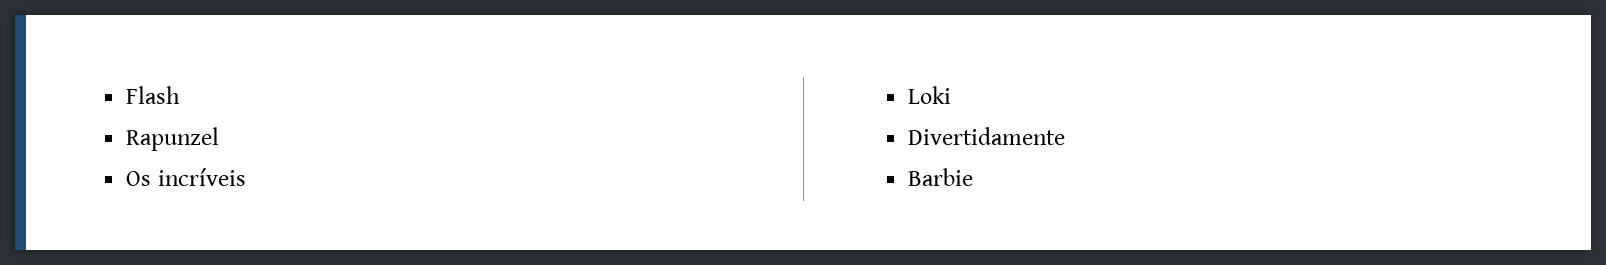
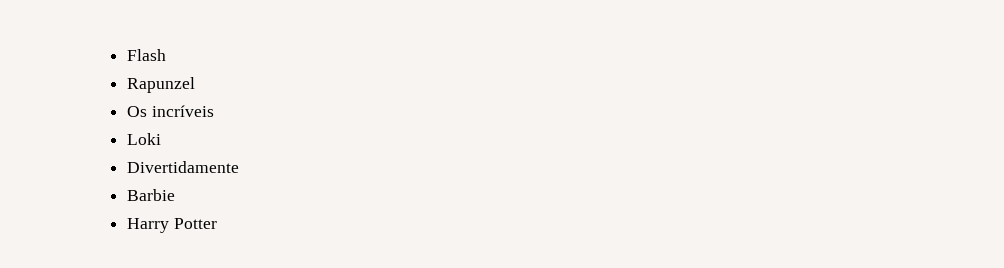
(974, 177) none -> [126,218,217,233] // Harry Potter

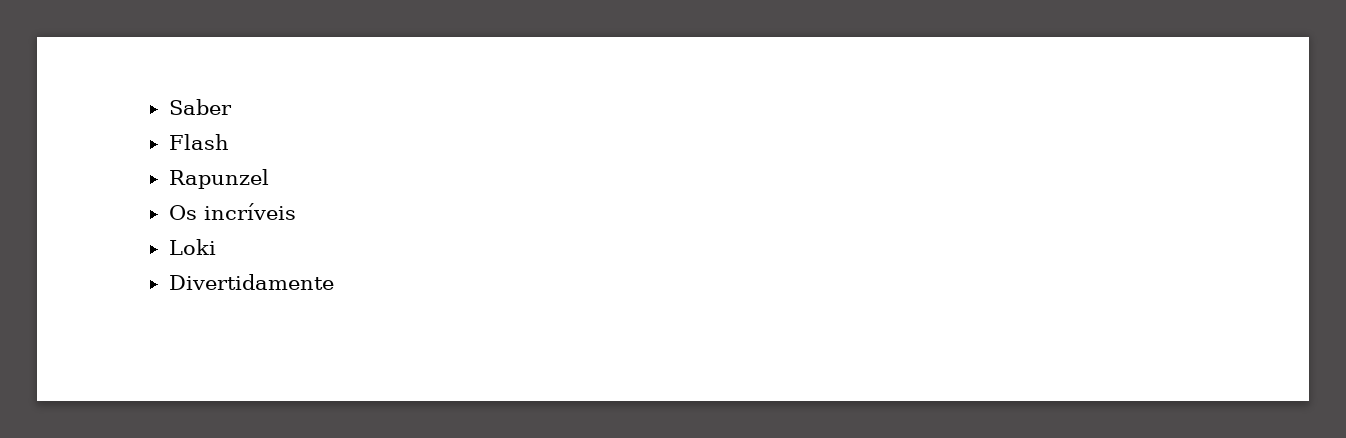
(126, 55) none -> [168,99,232,115] Saber //
[126,189,175,201] [126,218,217,233] // Barbie // Harry Potter -> (334, 282) none

